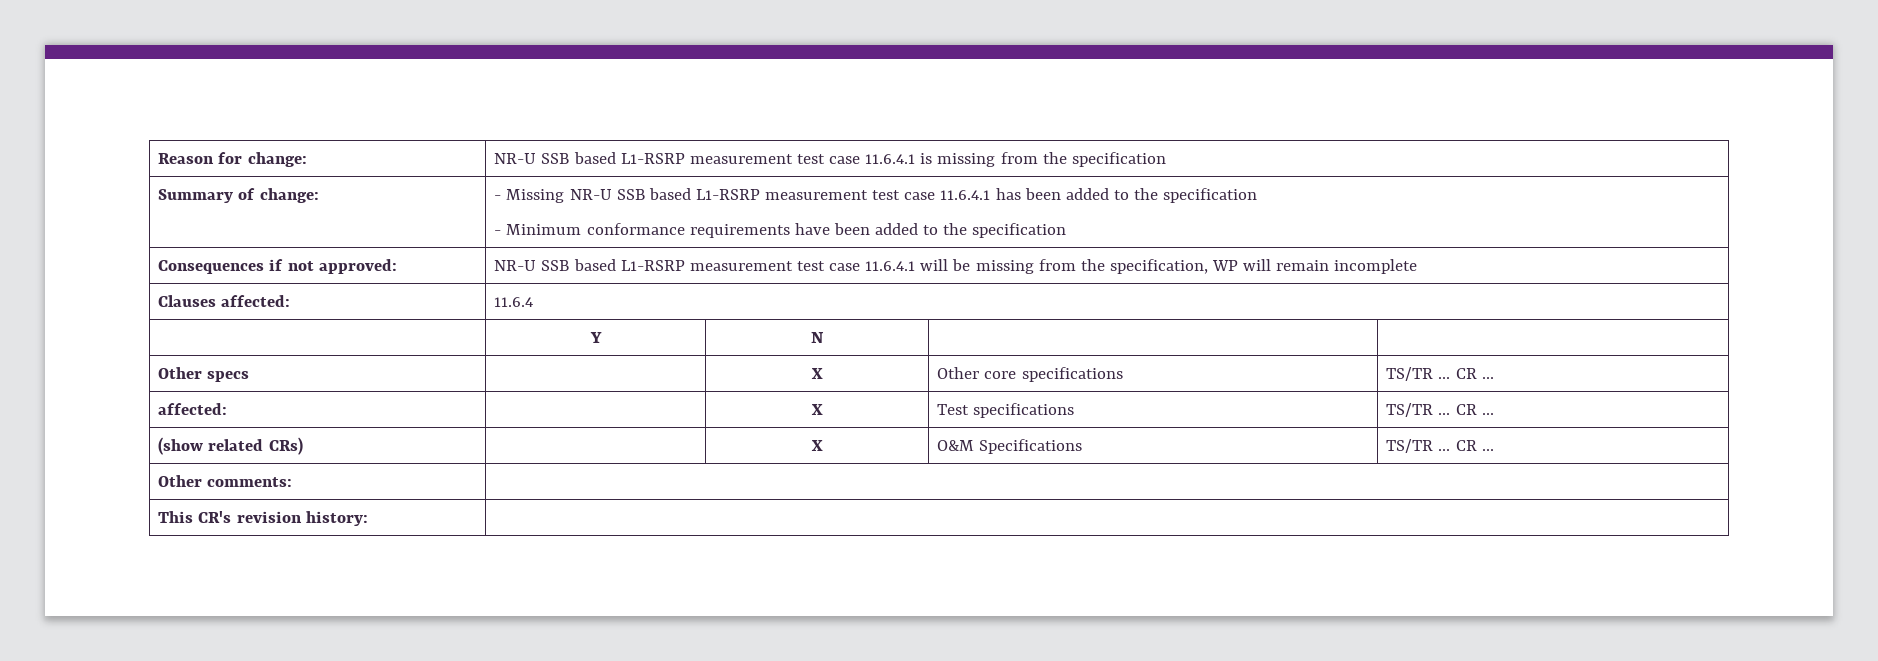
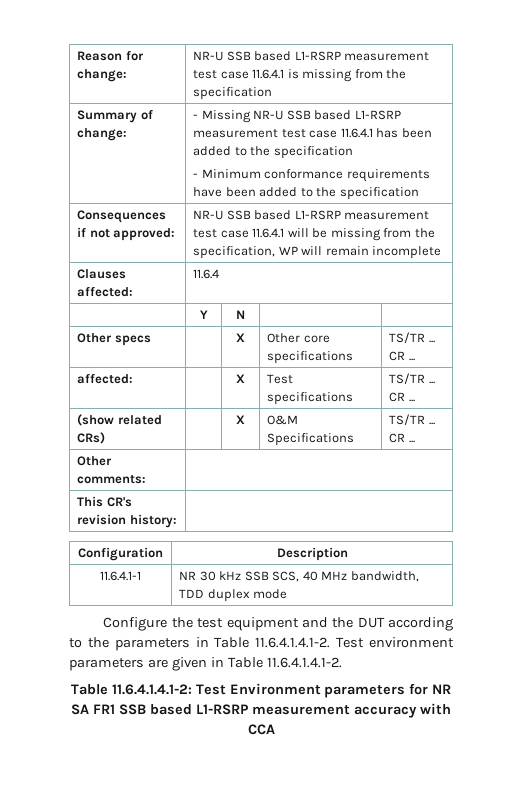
(368, 518) none -> [78,547,163,561] [276,547,348,561] [100,571,141,581] [179,571,419,582] [179,589,288,602] [103,617,453,631] [69,637,454,651] [69,657,342,671] [70,683,452,698] [71,703,451,718] [247,724,275,735] // Configuration | Description // 11.6.4.1-1 | NR 30 kHz SSB SCS, 40 MHz bandwidth, TDD duplex mode // Configure the test equipment and the DUT according to the parameters in Table 11.6.4.1.4.1-2. Test environment parameters are given in Table 11.6.4.1.4.1-2. // Table 11.6.4.1.4.1-2: Test Environment parameters for NR SA FR1 SSB based L1-RSRP measurement accuracy with CCA

